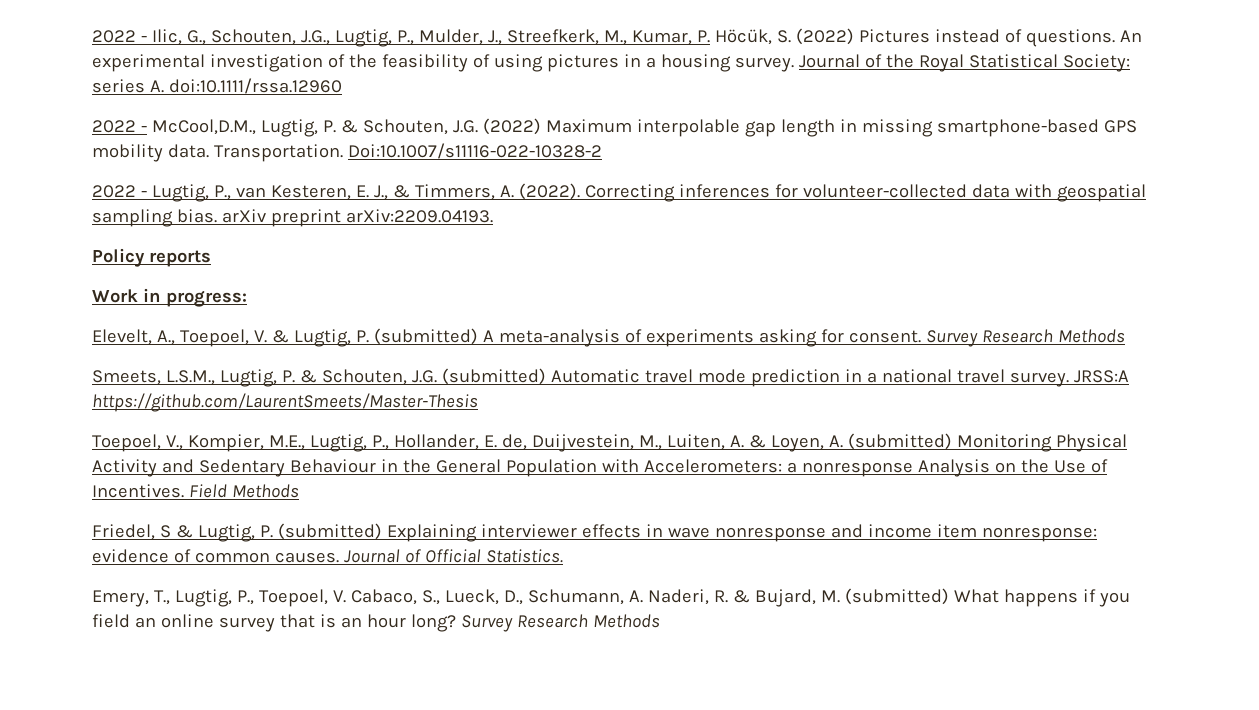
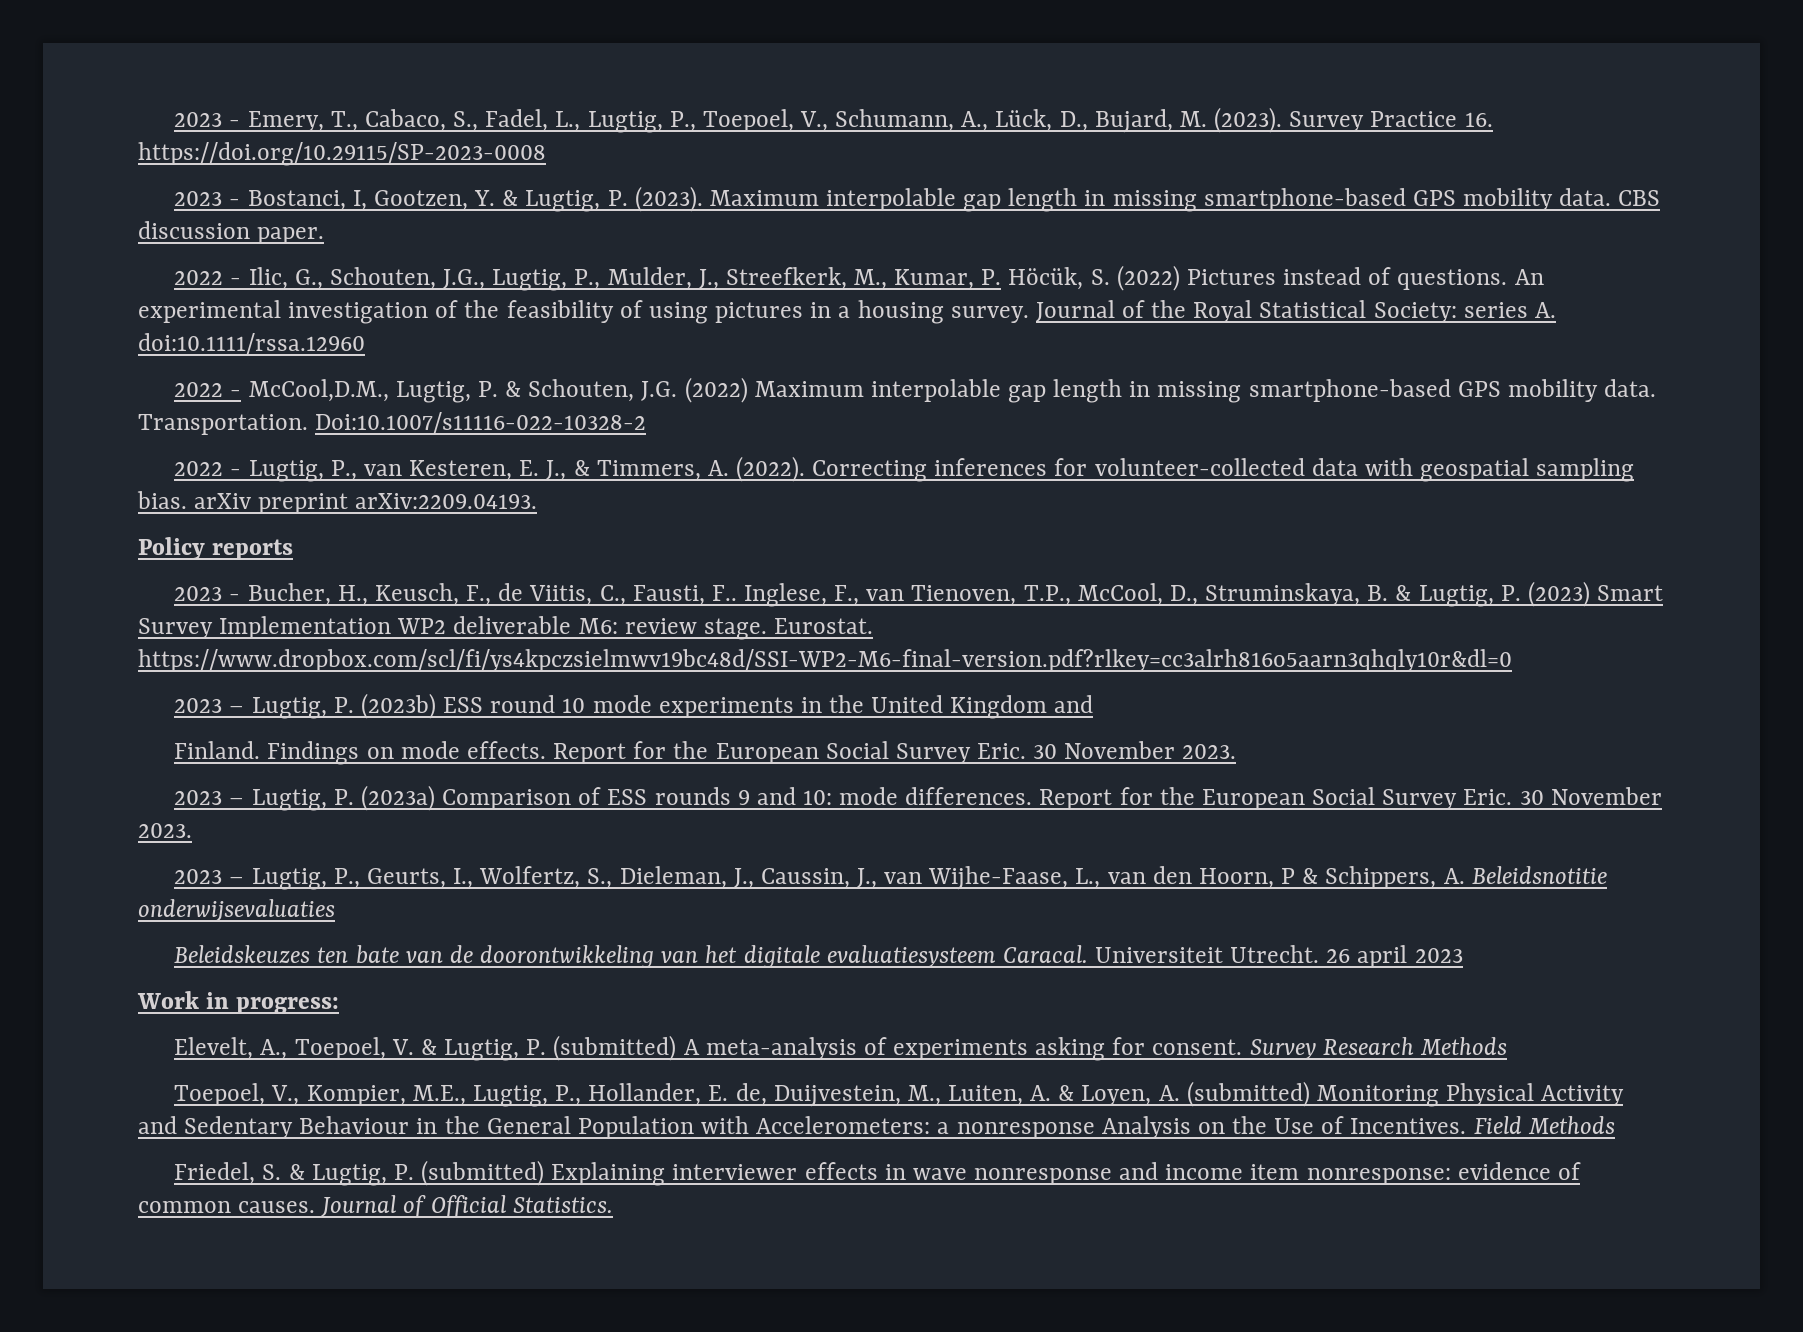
(92, 36) none -> [174,107,1493,133] [138,142,546,166] [174,186,1661,212] [138,221,325,244] 2023 - Emery, T., Cabaco, S., Fadel, L., Lugtig, P., Toepoel, V., Schumann, A., Lück, D., Bujard, M. (2023). Survey Practice 16. https://doi.org/10.29115/SP-2023-0008 // 2023 - Bostanci, I, Gootzen, Y. & Lugtig, P. (2023). Maximum interpolable gap length in missing smartphone-based GPS mobility data. CBS discussion paper. //
(211, 258) none -> [174,581,1664,607] [138,616,874,640] [138,649,1512,672] [174,693,1094,719] [174,741,1237,765] [174,785,1662,811] [138,823,192,838] [174,866,1607,890] [138,899,335,922] [174,945,1463,968] // 2023 - Bucher, H., Keusch, F., de Viitis, C., Fausti, F.. Inglese, F., van Tienoven, T.P., McCool, D., Struminskaya, B. & Lugtig, P. (2023) Smart Survey Implementation WP2 deliverable M6: review stage. Eurostat. https://www.dropbox.com/scl/fi/ys4kpczsielmwv19bc48d/SSI-WP2-M6-final-version.pdf?rlkey=cc3alrh816o5aarn3qhqly10r&dl=0 // 2023 – Lugtig, P. (2023b) ESS round 10 mode experiments in the United Kingdom and // Finland. Findings on mode effects. Report for the European Social Survey Eric. 30 November 2023. // 2023 – Lugtig, P. (2023a) Comparison of ESS rounds 9 and 10: mode differences. Report for the European Social Survey Eric. 30 November 2023. // 2023 – Lugtig, P., Geurts, I., Wolfertz, S., Dieleman, J., Caussin, J., van Wijhe-Faase, L., van den Hoorn, P & Schippers, A. Beleidsnotitie onderwijsevaluaties // Beleidskeuzes ten bate van de doorontwikkeling van het digitale evaluatiesysteem Caracal. Universiteit Utrecht. 26 april 2023
[92,368,1129,387] [92,393,478,412] // Smeets, L.S.M., Lugtig, P. & Schouten, J.G. (submitted) Automatic travel mode prediction in a national travel survey. JRSS:A https://github.com/LaurentSmeets/Master-Thesis -> (1507, 1046) none
[159,525,171,538] S -> [262,1164,282,1180] S.
[92,588,1130,607] [92,614,660,632] // Emery, T., Lugtig, P., Toepoel, V. Cabaco, S., Lueck, D., Schumann, A. Naderi, R. & Bujard, M. (submitted) What happens if you field an online survey that is an hour long? Survey Research Methods -> (613, 1205) none

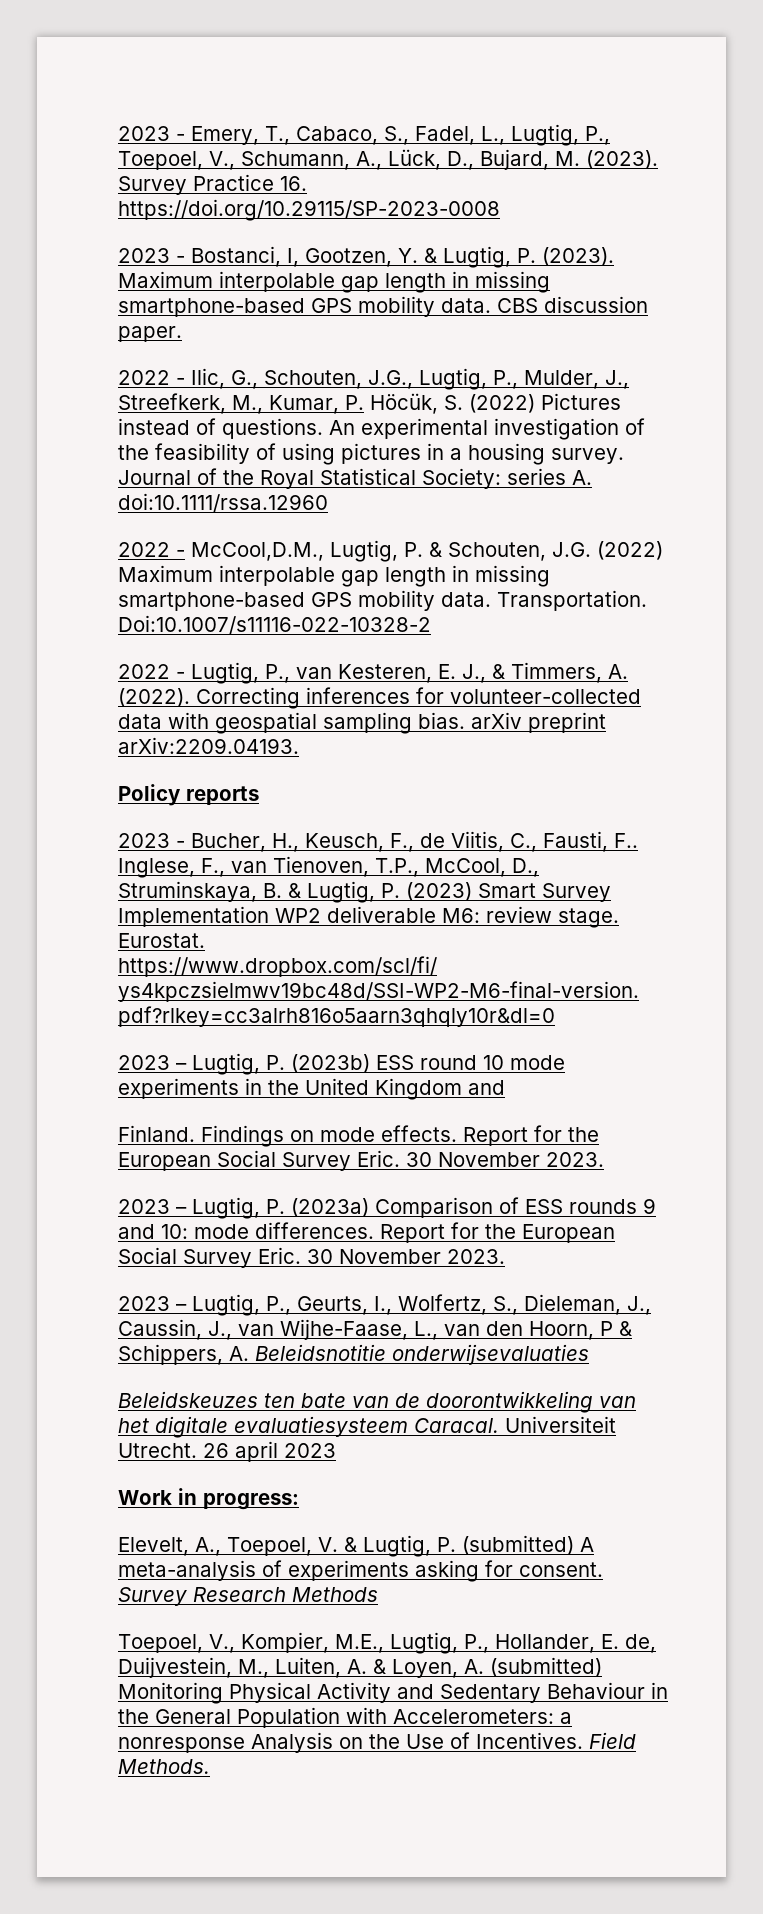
[1527,1116,1615,1134] [174,1160,1581,1186] [138,1195,613,1218] Methods // Friedel, S. & Lugtig, P. (submitted) Explaining interviewer effects in wave nonresponse and income item nonresponse: evidence of common causes. Journal of Official Statistics. -> [118,1759,210,1774] Methods.

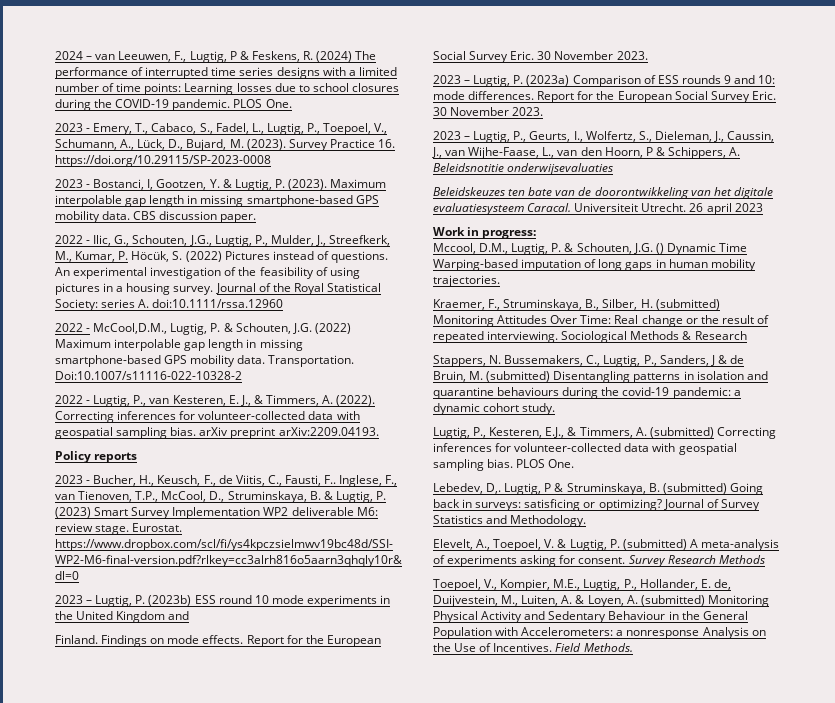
(118, 133) none -> [55,51,377,63] [55,67,397,79] [55,83,399,95] [55,99,292,111] 2024 – van Leeuwen, F., Lugtig, P & Feskens, R. (2024) The performance of interrupted time series designs with a limited number of time points: Learning losses due to school closures during the COVID-19 pandemic. PLOS One. //
(299, 1501) none -> [433,243,747,255] [433,259,756,271] [433,275,500,287] [433,299,720,311] [433,315,769,327] [433,331,747,343] [433,355,744,367] [433,371,768,383] [433,387,741,399] [433,403,556,415] [433,427,776,439] [433,443,737,455] [433,459,575,471] [433,483,763,495] [433,499,760,511] [433,515,587,527] // Mccool, D.M., Lugtig, P. & Schouten, J.G. () Dynamic Time Warping-based imputation of long gaps in human mobility trajectories. // Kraemer, F., Struminskaya, B., Silber, H. (submitted) Monitoring Attitudes Over Time: Real change or the result of repeated interviewing. Sociological Methods & Research // Stappers, N. Bussemakers, C., Lugtig, P., Sanders, J & de Bruin, M. (submitted) Disentangling patterns in isolation and quarantine behaviours during the covid-19 pandemic: a dynamic cohort study. // Lugtig, P., Kesteren, E.J., & Timmers, A. (submitted) Correcting inferences for volunteer-collected data with geospatial sampling bias. PLOS One. // Lebedev, D,. Lugtig, P & Struminskaya, B. (submitted) Going back in surveys: satisficing or optimizing? Journal of Survey Statistics and Methodology.

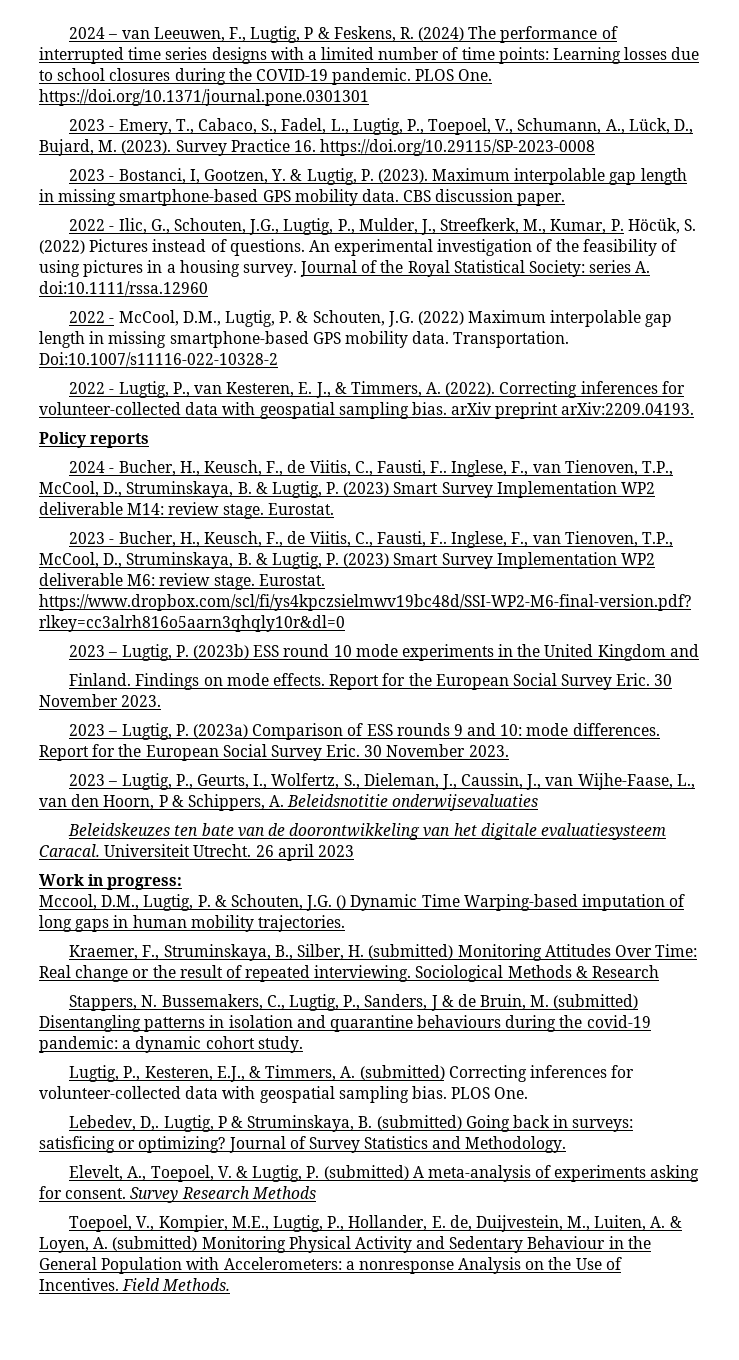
(292, 103) none -> [39,89,369,106] https://doi.org/10.1371/journal.pone.0301301
[93,323,168,334] McCool,D.M., -> [118,310,221,326] McCool, D.M.,
(138, 457) none -> [69,460,673,477] [39,481,656,498] [39,502,334,519] // 2024 - Bucher, H., Keusch, F., de Viitis, C., Fausti, F.. Inglese, F., van Tienoven, T.P., McCool, D., Struminskaya, B. & Lugtig, P. (2023) Smart Survey Implementation WP2 deliverable M14: review stage. Eurostat.

